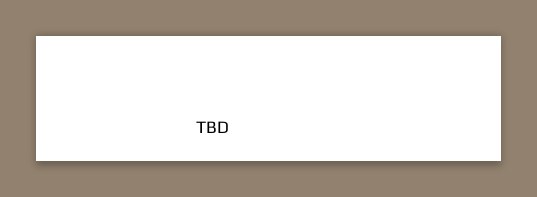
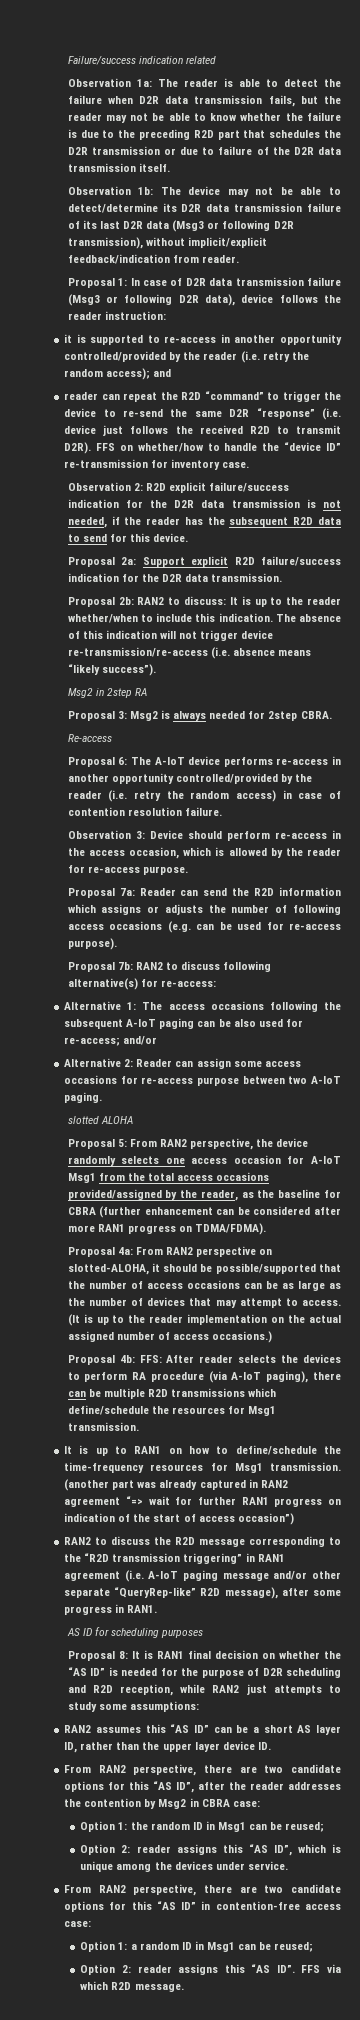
[195,121,229,133] TBD -> [67,56,216,65] [67,78,341,87] [67,95,341,107] [67,112,341,123] [67,129,342,140] [67,146,341,155] [67,163,170,172] [67,186,341,197] [67,203,341,213] [67,220,294,232] [67,237,267,249] [67,254,239,264] [67,277,341,288] [67,294,341,306] [67,311,166,320] [64,334,342,345] [64,351,309,363] [64,368,172,380] [64,391,341,402] [64,408,341,420] [64,425,341,436] [64,442,341,454] [64,459,250,470] [67,482,290,493] [67,499,341,508] [67,516,341,528] [67,533,189,542] [67,556,341,567] [67,573,283,582] [67,596,341,607] [67,613,341,623] [67,630,274,641] [67,647,312,659] [67,664,156,676] [67,688,148,698] [67,710,332,721] [67,734,112,742] [67,756,341,767] [67,773,313,784] [67,790,341,802] [67,807,222,816] [67,830,342,841] [67,847,341,859] [67,865,188,875] [67,887,341,898] [67,904,341,915] [67,921,341,933] [67,938,117,950] [67,961,272,972] [67,978,216,990] [64,1001,342,1012] [64,1018,303,1029] [64,1036,158,1046] [64,1058,301,1069] [64,1075,341,1086] [64,1092,103,1103] [67,1116,133,1124] [67,1138,309,1150] [67,1155,341,1166] [67,1172,270,1183] [67,1189,341,1201] [67,1206,342,1218] [67,1223,267,1235] [67,1246,273,1257] [67,1263,341,1275] [67,1280,341,1291] [67,1297,341,1308] [67,1314,341,1326] [67,1331,273,1343] [67,1354,341,1365] [67,1371,341,1383] [67,1388,277,1399] [67,1405,277,1416] [67,1422,139,1431] [64,1445,341,1456] [64,1462,341,1473] [64,1479,288,1491] [64,1496,341,1507] [64,1513,294,1525] [64,1536,341,1547] [64,1553,285,1564] [64,1570,342,1582] [64,1587,341,1599] [64,1604,158,1615] [66,1627,204,1638] [67,1650,341,1661] [67,1667,341,1678] [67,1684,341,1696] [67,1701,199,1712] [64,1724,341,1735] [64,1741,271,1753] [64,1764,342,1776] [64,1781,341,1793] [64,1798,260,1809] [80,1821,325,1832] [80,1844,341,1856] [80,1861,288,1872] [64,1884,342,1896] [64,1901,341,1912] [64,1921,92,1927] [80,1941,314,1952] [80,1964,341,1975] [80,1981,184,1992] Failure/success indication related // Observation 1a: The reader is able to detect the failure when D2R data transmission fails, but the reader may not be able to know whether the failure is due to the preceding R2D part that schedules the D2R transmission or due to failure of the D2R data transmission itself. // Observation 1b: The device may not be able to detect/determine its D2R data transmission failure of its last D2R data (Msg3 or following D2R transmission), without implicit/explicit feedback/indication from reader. // Proposal 1: In case of D2R data transmission failure (Msg3 or following D2R data), device follows the reader instruction: // it is supported to re-access in another opportunity controlled/provided by the reader (i.e. retry the random access); and // reader can repeat the R2D “command” to trigger the device to re-send the same D2R “response” (i.e. device just follows the received R2D to transmit D2R). FFS on whether/how to handle the “device ID” re-transmission for inventory case. // Observation 2: R2D explicit failure/success indication for the D2R data transmission is not needed, if the reader has the subsequent R2D data to send for this device. // Proposal 2a: Support explicit R2D failure/success indication for the D2R data transmission. // Proposal 2b: RAN2 to discuss: It is up to the reader whether/when to include this indication. The absence of this indication will not trigger device re-transmission/re-access (i.e. absence means “likely success”). // Msg2 in 2step RA // Proposal 3: Msg2 is always needed for 2step CBRA. // Re-access // Proposal 6: The A-IoT device performs re-access in another opportunity controlled/provided by the reader (i.e. retry the random access) in case of contention resolution failure. // Observation 3: Device should perform re-access in the access occasion, which is allowed by the reader for re-access purpose. // Proposal 7a: Reader can send the R2D information which assigns or adjusts the number of following access occasions (e.g. can be used for re-access purpose). // Proposal 7b: RAN2 to discuss following alternative(s) for re-access: // Alternative 1: The access occasions following the subsequent A-IoT paging can be also used for re-access; and/or // Alternative 2: Reader can assign some access occasions for re-access purpose between two A-IoT paging. // slotted ALOHA // Proposal 5: From RAN2 perspective, the device randomly selects one access occasion for A-IoT Msg1 from the total access occasions provided/assigned by the reader, as the baseline for CBRA (further enhancement can be considered after more RAN1 progress on TDMA/FDMA). // Proposal 4a: From RAN2 perspective on slotted-ALOHA, it should be possible/supported that the number of access occasions can be as large as the number of devices that may attempt to access. (It is up to the reader implementation on the actual assigned number of access occasions.) // Proposal 4b: FFS: After reader selects the devices to perform RA procedure (via A-IoT paging), there can be multiple R2D transmissions which define/schedule the resources for Msg1 transmission. // It is up to RAN1 on how to define/schedule the time-frequency resources for Msg1 transmission. (another part was already captured in RAN2 agreement “=> wait for further RAN1 progress on indication of the start of access occasion”) // RAN2 to discuss the R2D message corresponding to the “R2D transmission triggering” in RAN1 agreement (i.e. A-IoT paging message and/or other separate “QueryRep-like” R2D message), after some progress in RAN1. // AS ID for scheduling purposes // Proposal 8: It is RAN1 final decision on whether the “AS ID” is needed for the purpose of D2R scheduling and R2D reception, while RAN2 just attempts to study some assumptions: // RAN2 assumes this “AS ID” can be a short AS layer ID, rather than the upper layer device ID. // From RAN2 perspective, there are two candidate options for this “AS ID”, after the reader addresses the contention by Msg2 in CBRA case: // Option 1: the random ID in Msg1 can be reused; // Option 2: reader assigns this “AS ID”, which is unique among the devices under service. // From RAN2 perspective, there are two candidate options for this “AS ID” in contention-free access case: // Option 1: a random ID in Msg1 can be reused; // Option 2: reader assigns this “AS ID”. FFS via which R2D message.

